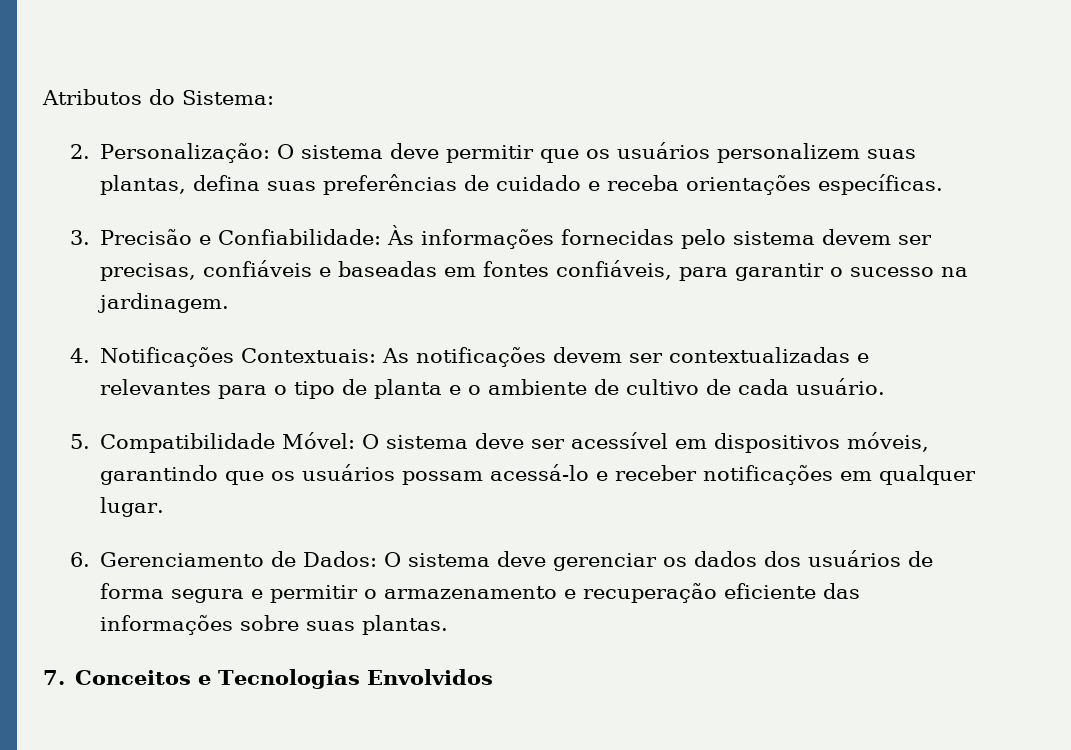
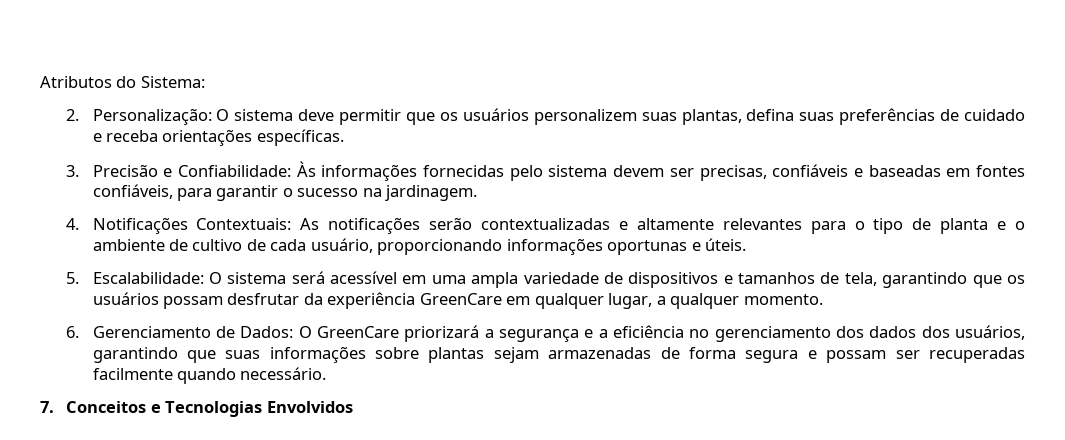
[552,347,663,363] devem ser -> [429,217,473,230] serão
(869, 358) none -> [636,218,714,230] altamente
[795,378,885,395] [69,432,929,453] usuário. // 5. Compatibilidade Móvel: O sistema deve ser acessível em dispositivos móveis, -> [310,238,747,255] [66,271,877,288] usuário, proporcionando informações oportunas e úteis. // 5. Escalabilidade: O sistema será acessível em uma ampla variedade de dispositivos e tamanhos de tela,
[489,464,976,485] [99,497,164,517] acessá-lo e receber notificações em qualquer lugar. -> [227,292,823,309] desfrutar da experiência GreenCare em qualquer lugar, a qualquer momento.
[407,550,933,571] [99,583,860,603] [99,615,448,635] sistema deve gerenciar os dados dos usuários de forma segura e permitir o armazenamento e recuperação eficiente das informações sobre suas plantas. -> [316,325,1025,342] [92,346,1025,363] [92,367,327,384] GreenCare priorizará a segurança e a eficiência no gerenciamento dos dados dos usuários, garantindo que suas informações sobre plantas sejam armazenadas de forma segura e possam ser recuperadas facilmente quando necessário.

